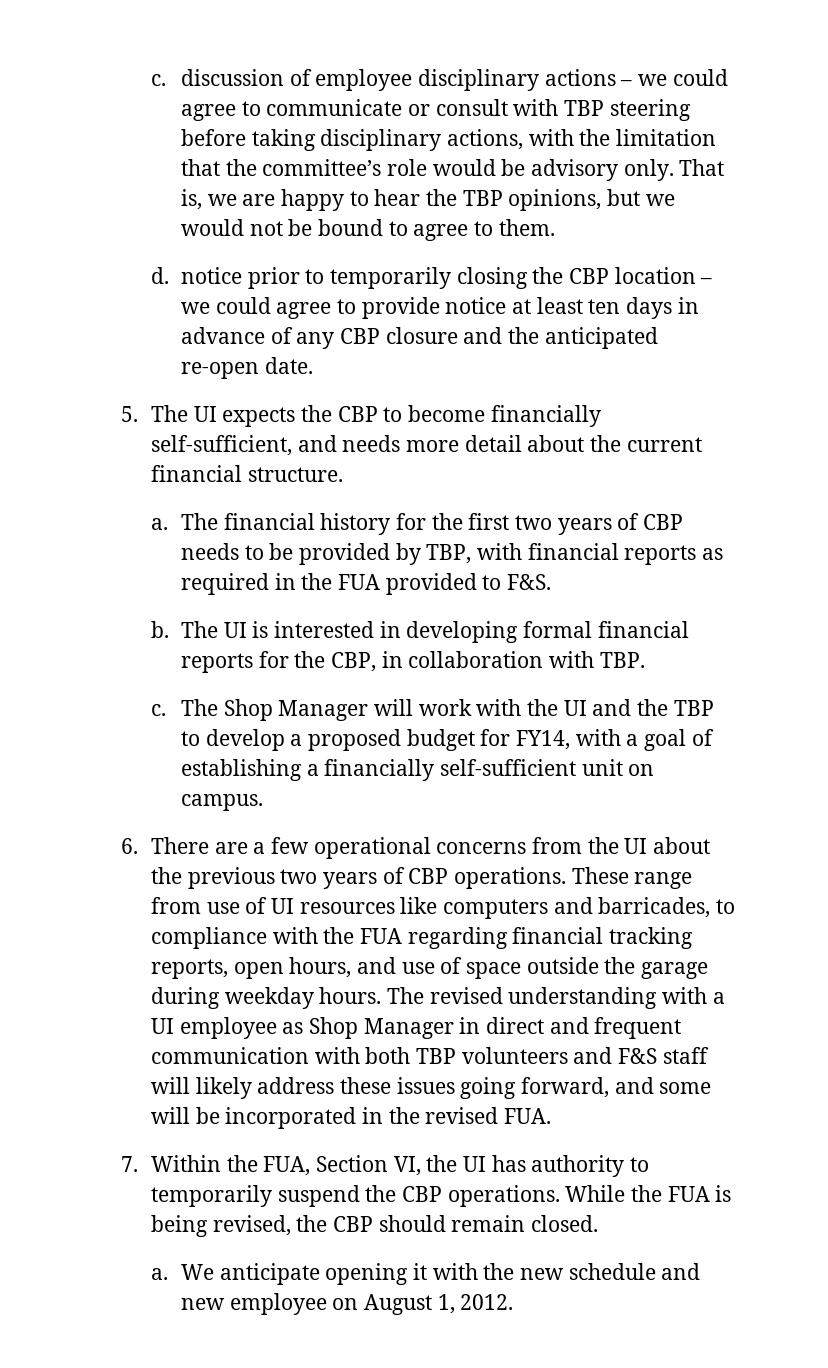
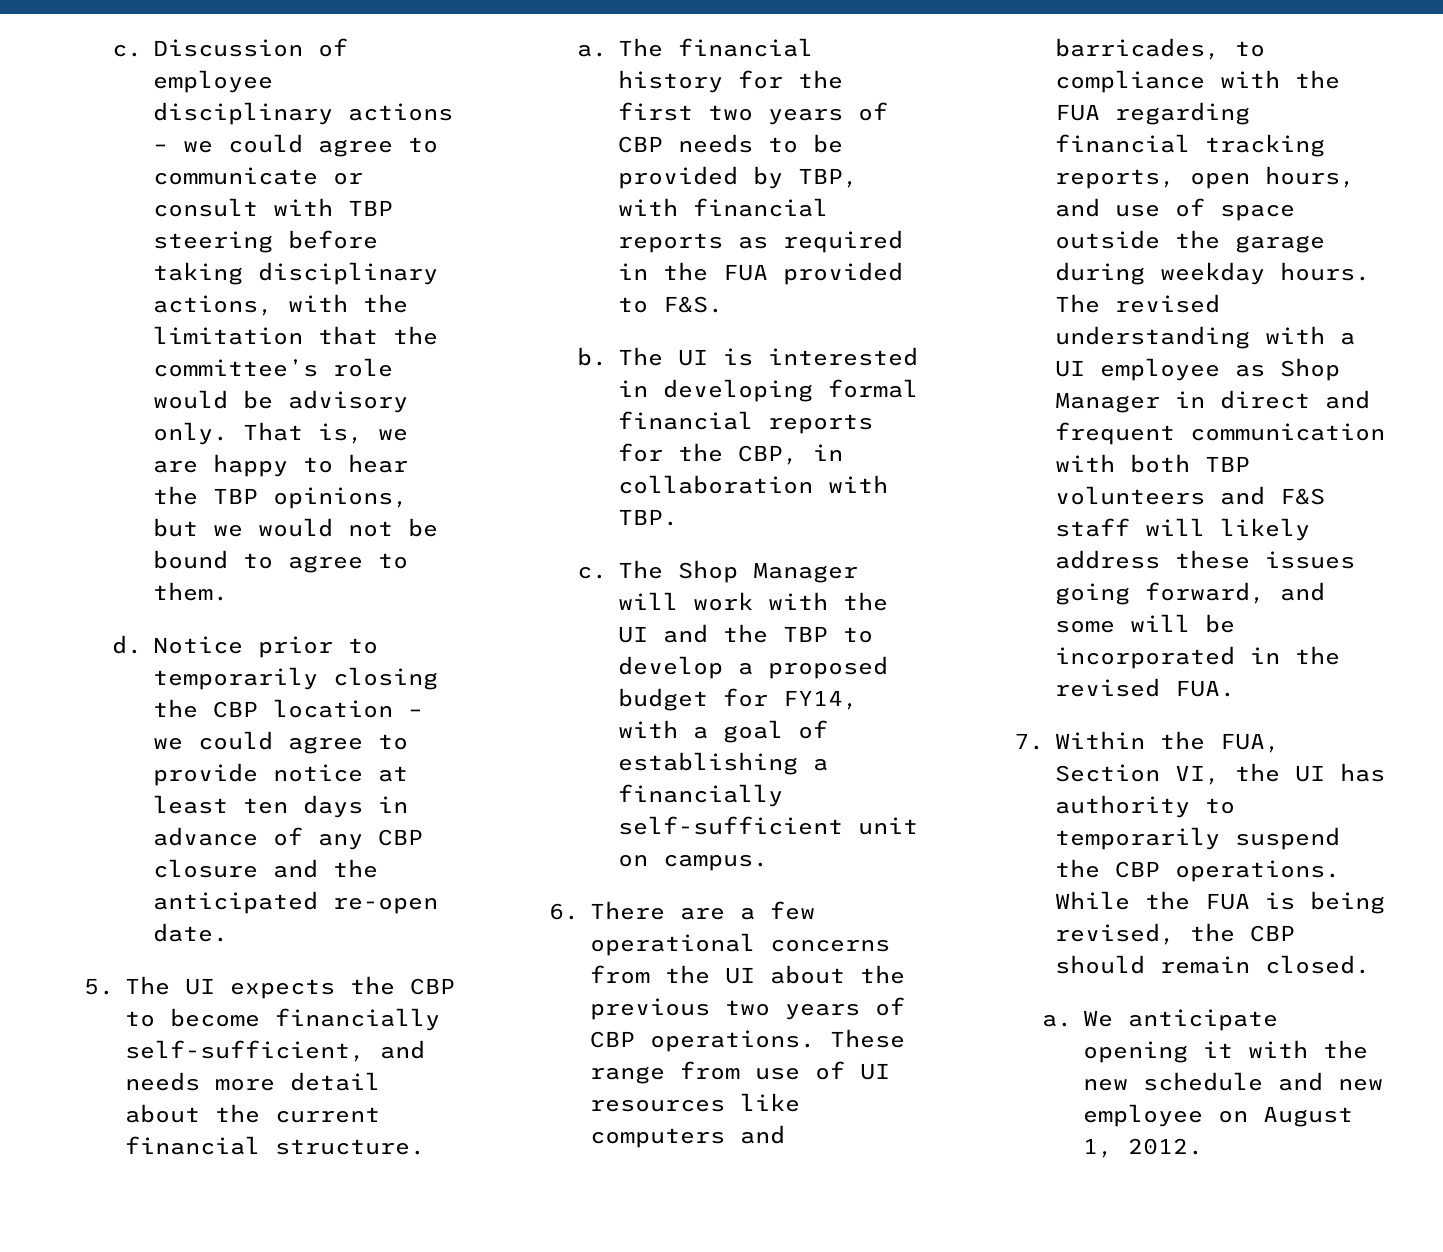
[151,69,285,86] c. discussion -> [112,39,304,57] c. Discussion
[181,267,243,284] notice -> [153,636,244,654] Notice

